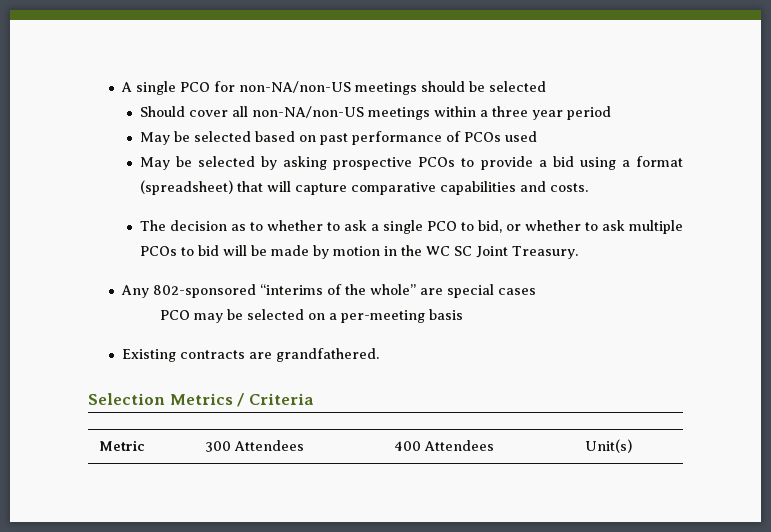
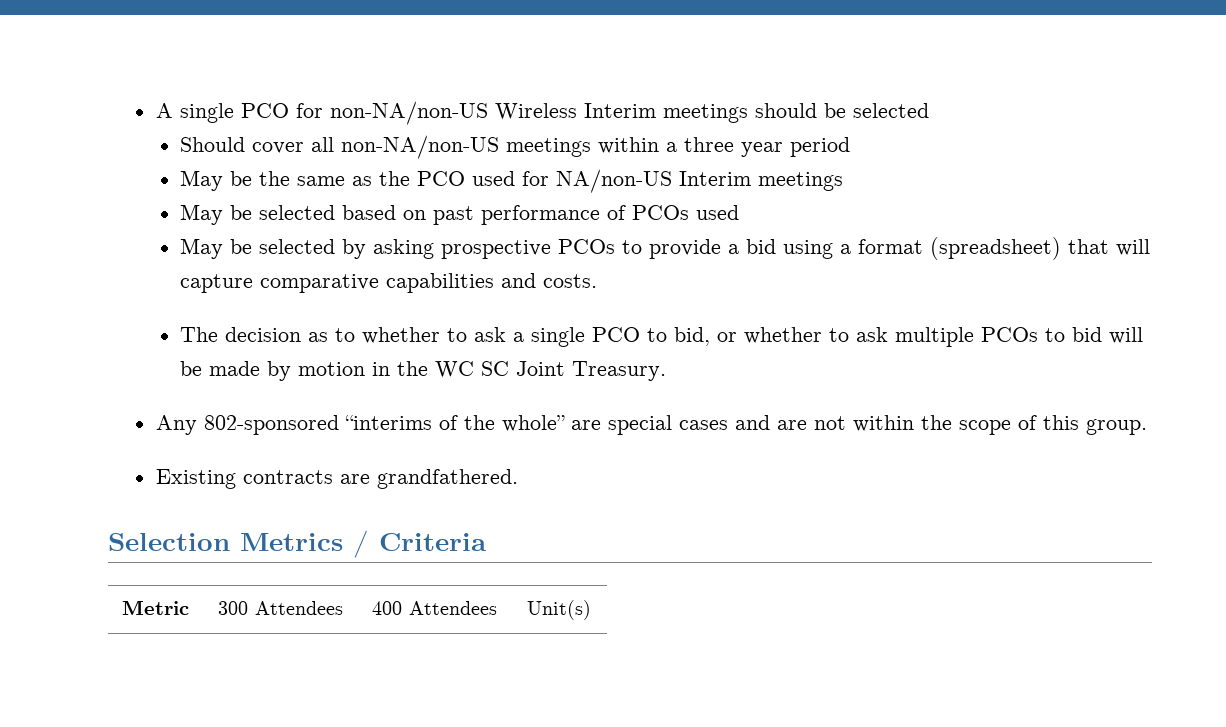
(351, 87) none -> [494,103,656,120] Wireless Interim
(611, 113) none -> [179,169,843,193] // May be the same as the PCO used for NA/non-US Interim meetings
[159,309,463,323] // PCO may be selected on a per-meeting basis -> [734,415,1147,435] and are not within the scope of this group.

